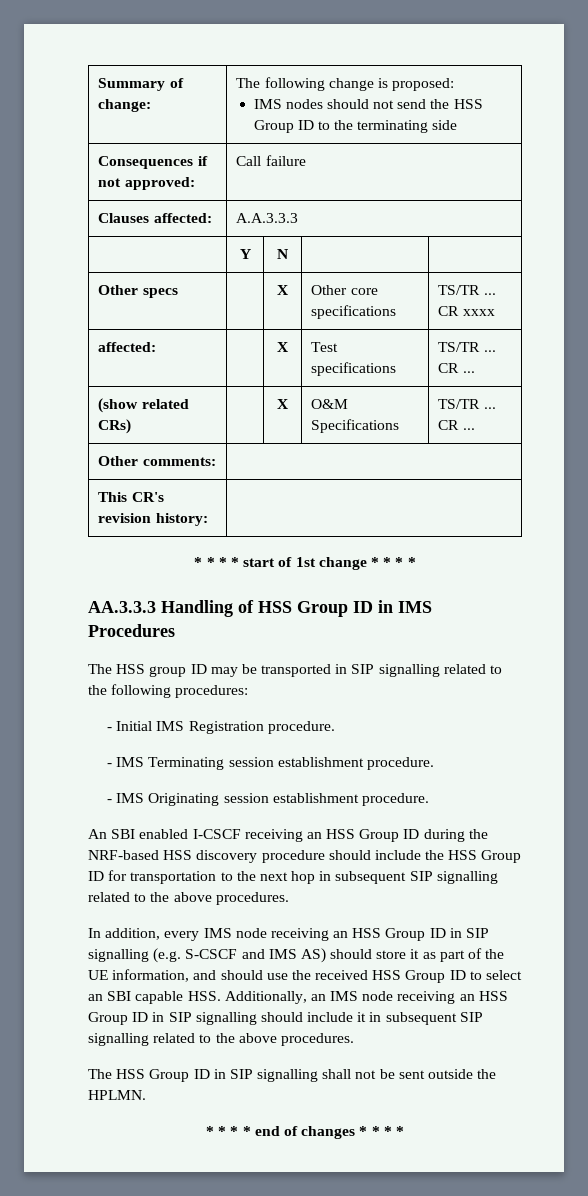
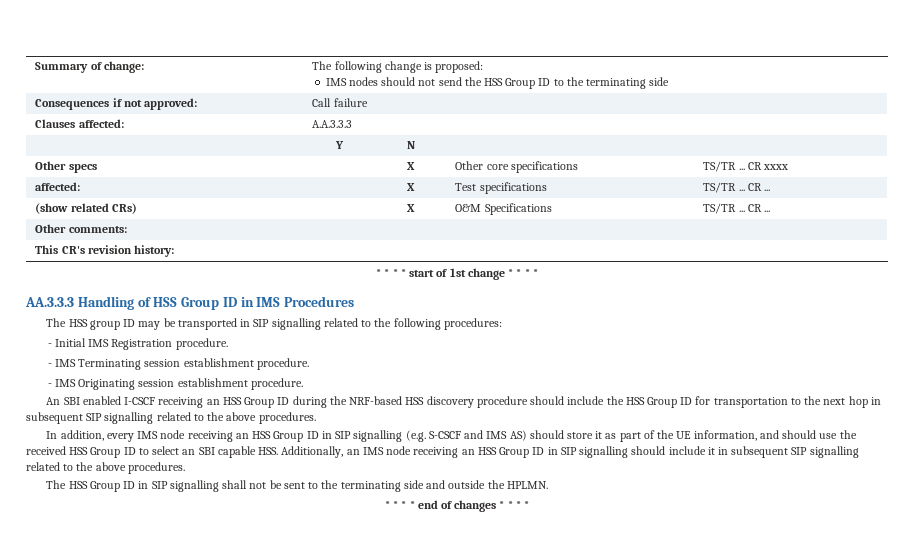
(425, 1074) none -> [308,480,446,492] to the terminating side and

